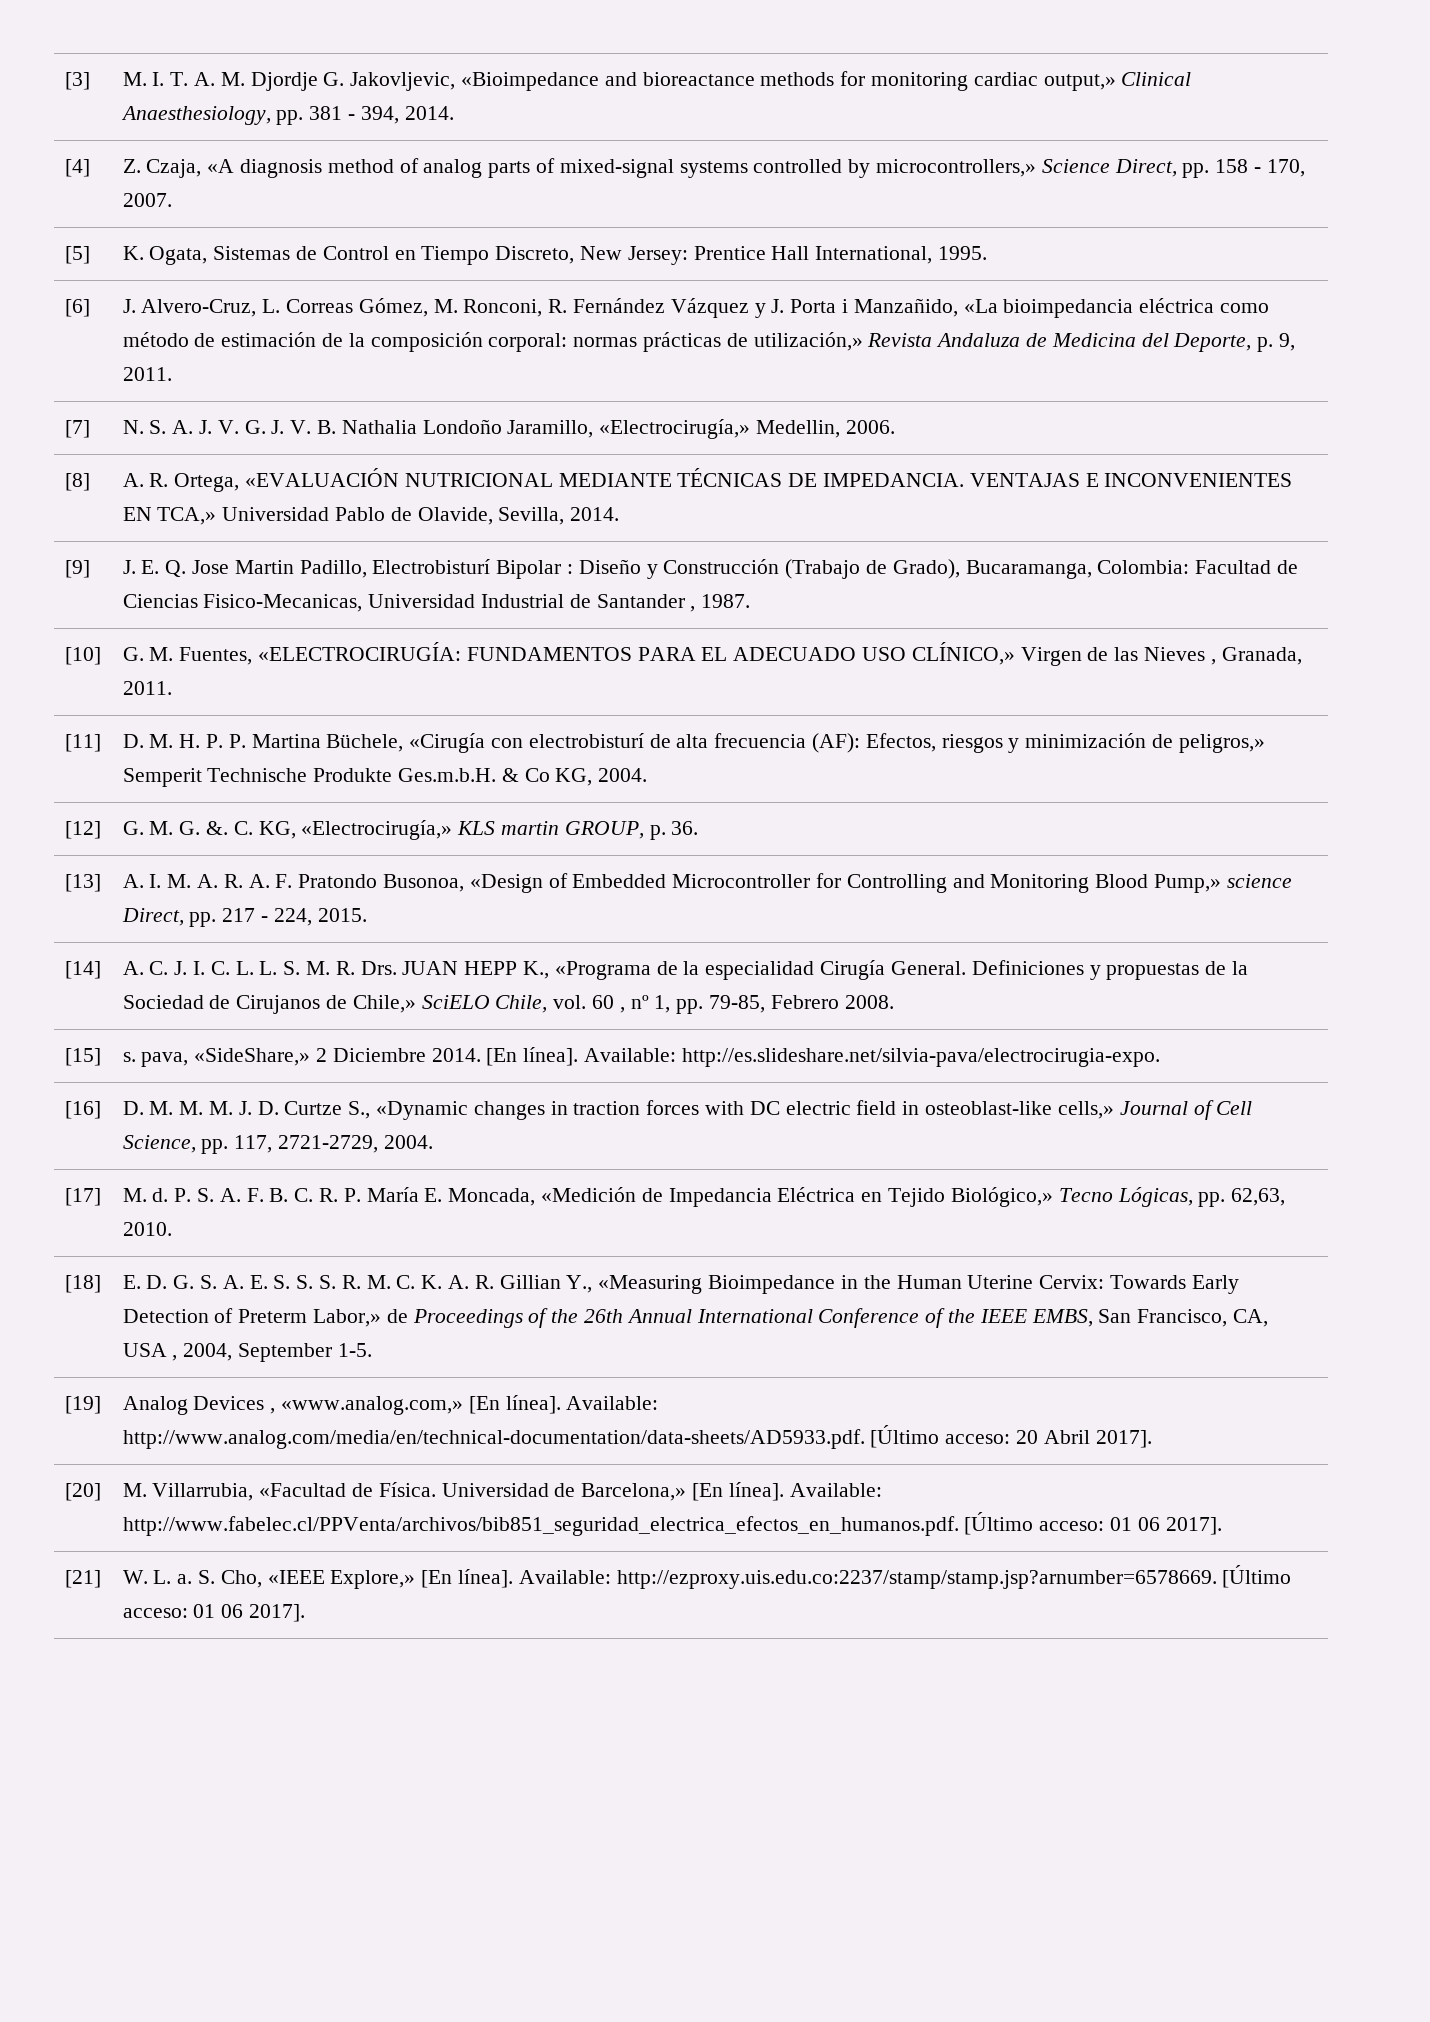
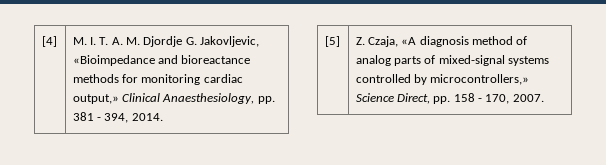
[64,72,90,90] [3] -> [41,36,57,47] [4]
[64,159,90,177] [4] -> [324,36,340,47] [5]
[64,246,90,264] [122,246,988,265] [64,299,90,317] [122,298,1270,318] [122,332,1296,352] [122,367,172,381] [64,420,90,438] [122,419,895,439] [64,473,90,491] [122,468,1293,492] [122,507,620,525] [64,560,90,578] [122,559,1299,579] [122,594,751,612] [64,647,101,665] [122,642,1302,666] [122,681,172,695] [64,734,101,752] [122,733,1265,753] [122,768,648,787] [64,821,101,839] [122,820,699,840] [64,874,101,892] [122,873,1292,893] [121,908,367,927] [64,961,101,979] [122,960,1248,980] [122,995,894,1014] [64,1048,101,1066] [122,1047,1160,1067] [64,1101,101,1119] [122,1100,1253,1120] [122,1135,433,1154] [64,1188,101,1206] [122,1187,1286,1207] [122,1222,172,1236] [64,1275,101,1293] [122,1275,1239,1294] [122,1308,1269,1328] [122,1343,372,1362] [64,1396,101,1414] [122,1395,659,1415] [122,1425,1152,1449] [64,1483,101,1501] [122,1482,882,1501] [122,1512,1222,1536] [64,1570,101,1588] [122,1565,1292,1589] [122,1604,306,1622] // [5] | K. Ogata, Sistemas de Control en Tiempo Discreto, New Jersey: Prentice Hall International, 1995. // [6] | J. Alvero-Cruz, L. Correas Gómez, M. Ronconi, R. Fernández Vázquez y J. Porta i Manzañido, «La bioimpedancia eléctrica como método de estimación de la composición corporal: normas prácticas de utilización,» Revista Andaluza de Medicina del Deporte, p. 9, 2011. // [7] | N. S. A. J. V. G. J. V. B. Nathalia Londoño Jaramillo, «Electrocirugía,» Medellin, 2006. // [8] | A. R. Ortega, «EVALUACIÓN NUTRICIONAL MEDIANTE TÉCNICAS DE IMPEDANCIA. VENTAJAS E INCONVENIENTES EN TCA,» Universidad Pablo de Olavide, Sevilla, 2014. // [9] | J. E. Q. Jose Martin Padillo, Electrobisturí Bipolar : Diseño y Construcción (Trabajo de Grado), Bucaramanga, Colombia: Facultad de Ciencias Fisico-Mecanicas, Universidad Industrial de Santander , 1987. // [10] | G. M. Fuentes, «ELECTROCIRUGÍA: FUNDAMENTOS PARA EL ADECUADO USO CLÍNICO,» Virgen de las Nieves , Granada, 2011. // [11] | D. M. H. P. P. Martina Büchele, «Cirugía con electrobisturí de alta frecuencia (AF): Efectos, riesgos y minimización de peligros,» Semperit Technische Produkte Ges.m.b.H. & Co KG, 2004. // [12] | G. M. G. &. C. KG, «Electrocirugía,» KLS martin GROUP, p. 36. // [13] | A. I. M. A. R. A. F. Pratondo Busonoa, «Design of Embedded Microcontroller for Controlling and Monitoring Blood Pump,» science Direct, pp. 217 - 224, 2015. // [14] | A. C. J. I. C. L. L. S. M. R. Drs. JUAN HEPP K., «Programa de la especialidad Cirugía General. Definiciones y propuestas de la Sociedad de Cirujanos de Chile,» SciELO Chile, vol. 60 , nº 1, pp. 79-85, Febrero 2008. // [15] | s. pava, «SideShare,» 2 Diciembre 2014. [En línea]. Available: http://es.slideshare.net/silvia-pava/electrocirugia-expo. // [16] | D. M. M. M. J. D. Curtze S., «Dynamic changes in traction forces with DC electric field in osteoblast-like cells,» Journal of Cell Science, pp. 117, 2721-2729, 2004. // [17] | M. d. P. S. A. F. B. C. R. P. María E. Moncada, «Medición de Impedancia Eléctrica en Tejido Biológico,» Tecno Lógicas, pp. 62,63, 2010. // [18] | E. D. G. S. A. E. S. S. S. R. M. C. K. A. R. Gillian Y., «Measuring Bioimpedance in the Human Uterine Cervix: Towards Early Detection of Preterm Labor,» de Proceedings of the 26th Annual International Conference of the IEEE EMBS, San Francisco, CA, USA , 2004, September 1-5. // [19] | Analog Devices , «www.analog.com,» [En línea]. Available: http://www.analog.com/media/en/technical-documentation/data-sheets/AD5933.pdf. [Último acceso: 20 Abril 2017]. // [20] | M. Villarrubia, «Facultad de Física. Universidad de Barcelona,» [En línea]. Available: http://www.fabelec.cl/PPVenta/archivos/bib851_seguridad_electrica_efectos_en_humanos.pdf. [Último acceso: 01 06 2017]. // [21] | W. L. a. S. Cho, «IEEE Explore,» [En línea]. Available: http://ezproxy.uis.edu.co:2237/stamp/stamp.jsp?arnumber=6578669. [Último acceso: 01 06 2017]. -> (544, 98) none

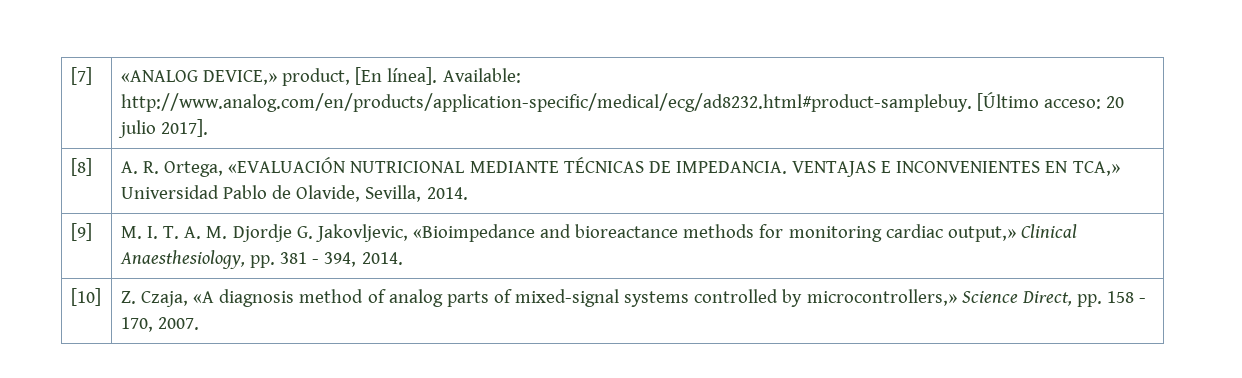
[41,36,57,47] [4] -> [70,67,92,85] [120,67,521,86] [120,92,1125,112] [117,119,208,138] [70,158,92,176] [120,157,1120,177] [120,185,468,202] [70,223,92,241] [7] | «ANALOG DEVICE,» product, [En línea]. Available: http://www.analog.com/en/products/application-specific/medical/ecg/ad8232.html#product-samplebuy. [Último acceso: 20 julio 2017]. // [8] | A. R. Ortega, «EVALUACIÓN NUTRICIONAL MEDIANTE TÉCNICAS DE IMPEDANCIA. VENTAJAS E INCONVENIENTES EN TCA,» Universidad Pablo de Olavide, Sevilla, 2014. // [9]
[324,36,340,47] [5] -> [70,288,101,306] [10]

